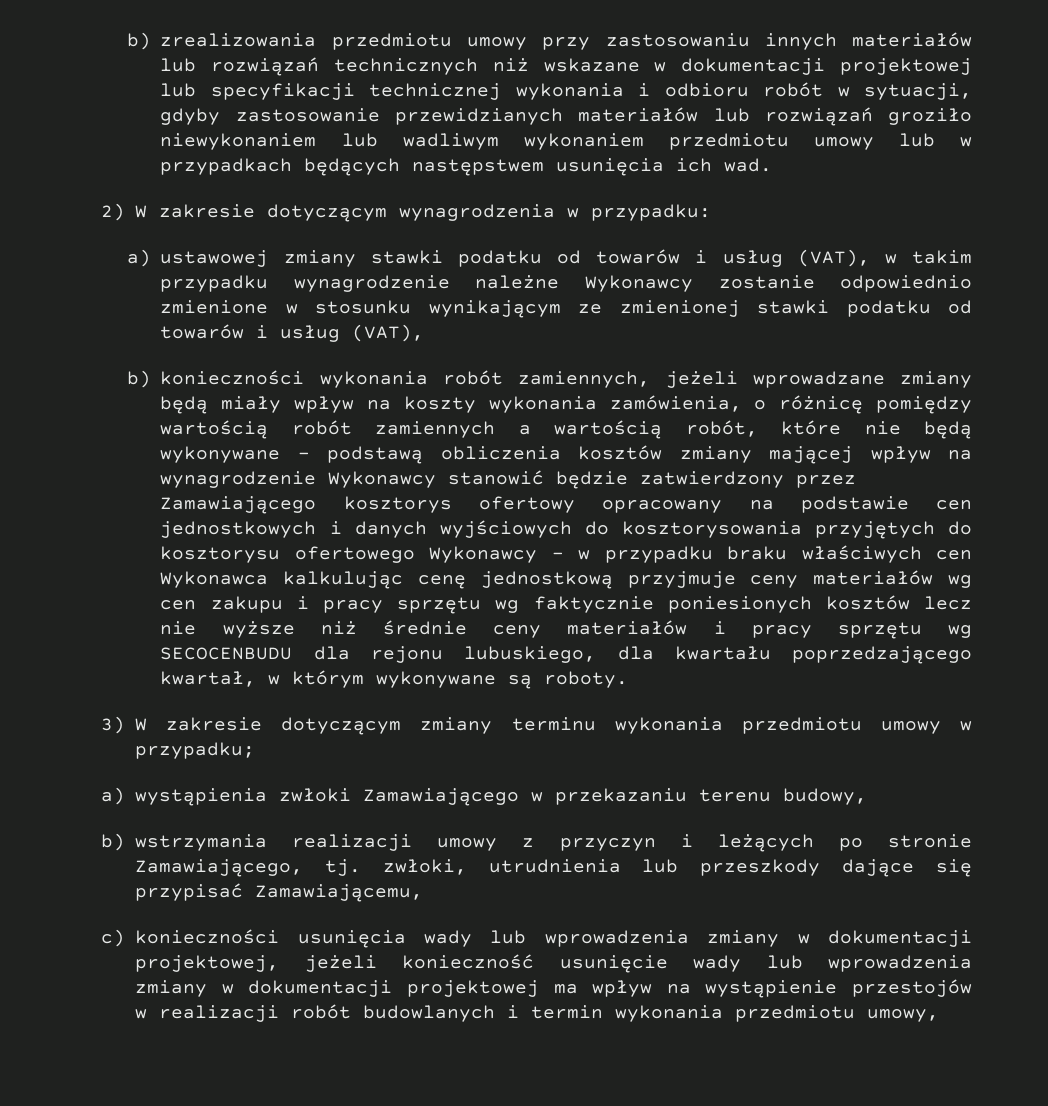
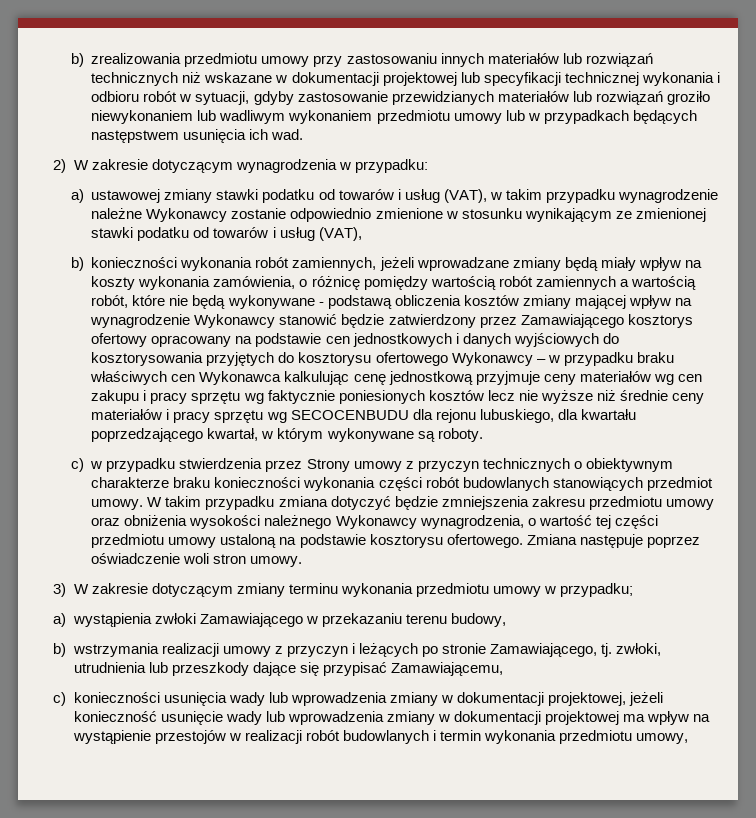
(629, 679) none -> [70,458,673,472] [91,477,713,491] [91,496,714,510] [91,515,658,529] [91,534,700,548] [91,553,303,567] // c) w przypadku stwierdzenia przez Strony umowy z przyczyn technicznych o obiektywnym charakterze braku konieczności wykonania części robót budowlanych stanowiących przedmiot umowy. W takim przypadku zmiana dotyczyć będzie zmniejszenia zakresu przedmiotu umowy oraz obniżenia wysokości należnego Wykonawcy wynagrodzenia, o wartość tej części przedmiotu umowy ustaloną na podstawie kosztorysu ofertowego. Zmiana następuje poprzez oświadczenie woli stron umowy.

